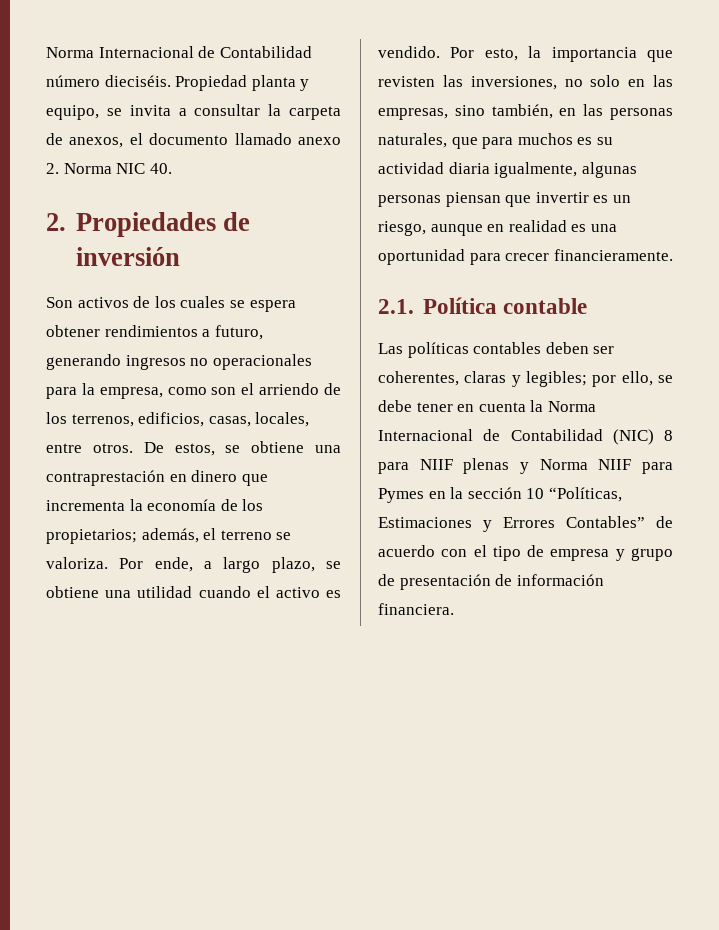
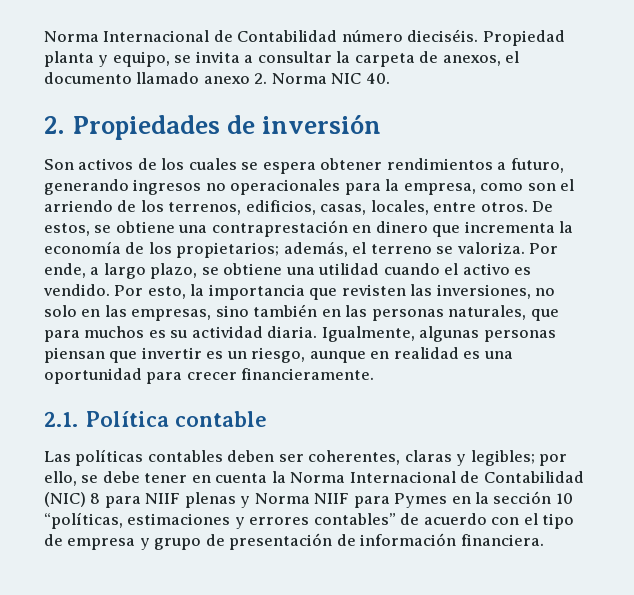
[491,104,553,119] también, -> [253,304,318,317] también
[448,162,578,178] diaria igualmente, -> [267,326,415,342] diaria. Igualmente,
[548,487,622,502] [378,516,645,532] “Políticas, Estimaciones y Errores Contables” -> [44,512,396,529] “políticas, estimaciones y errores contables”

